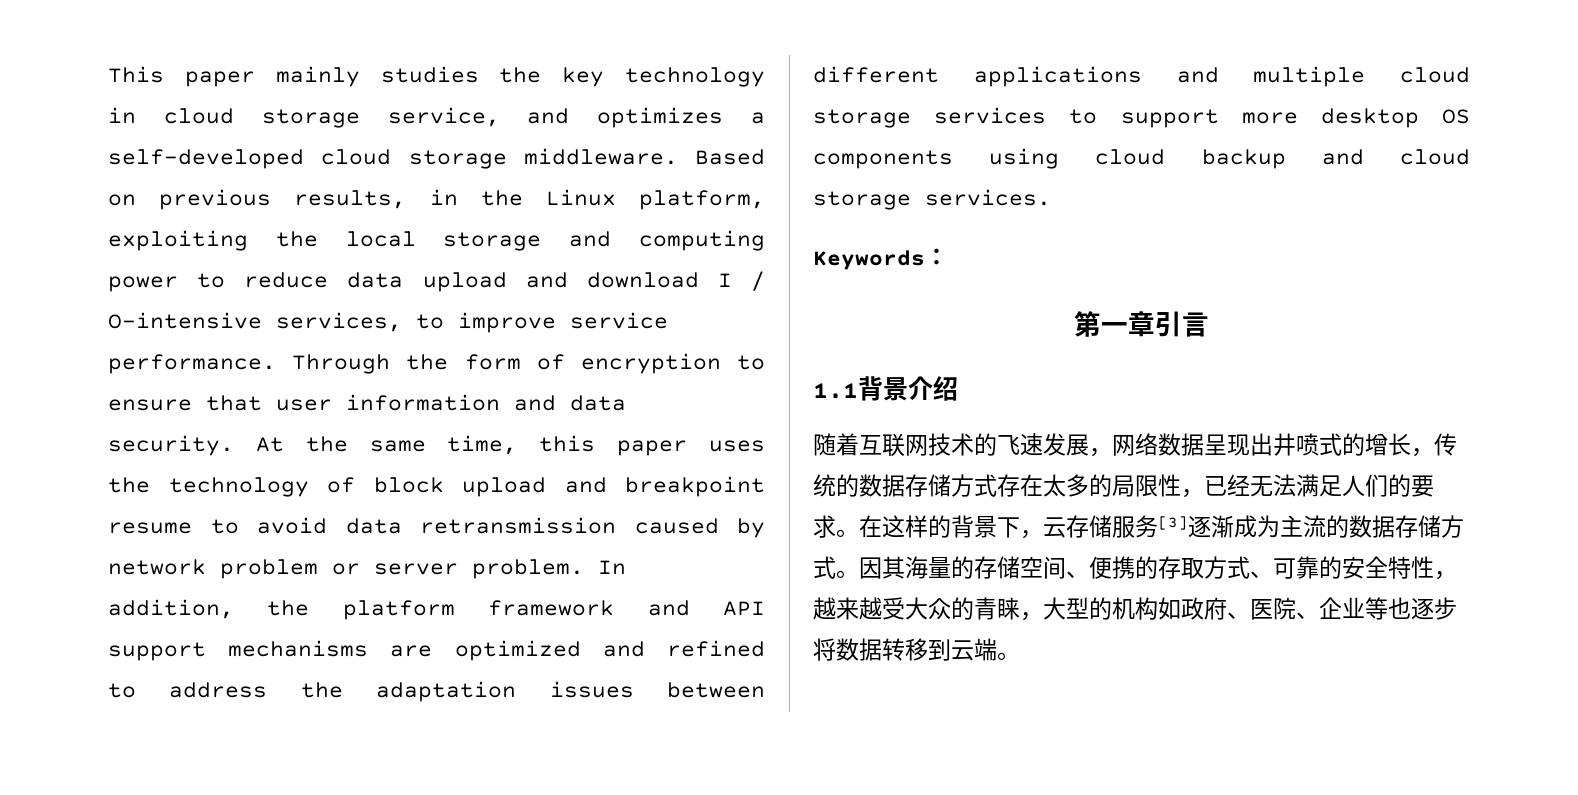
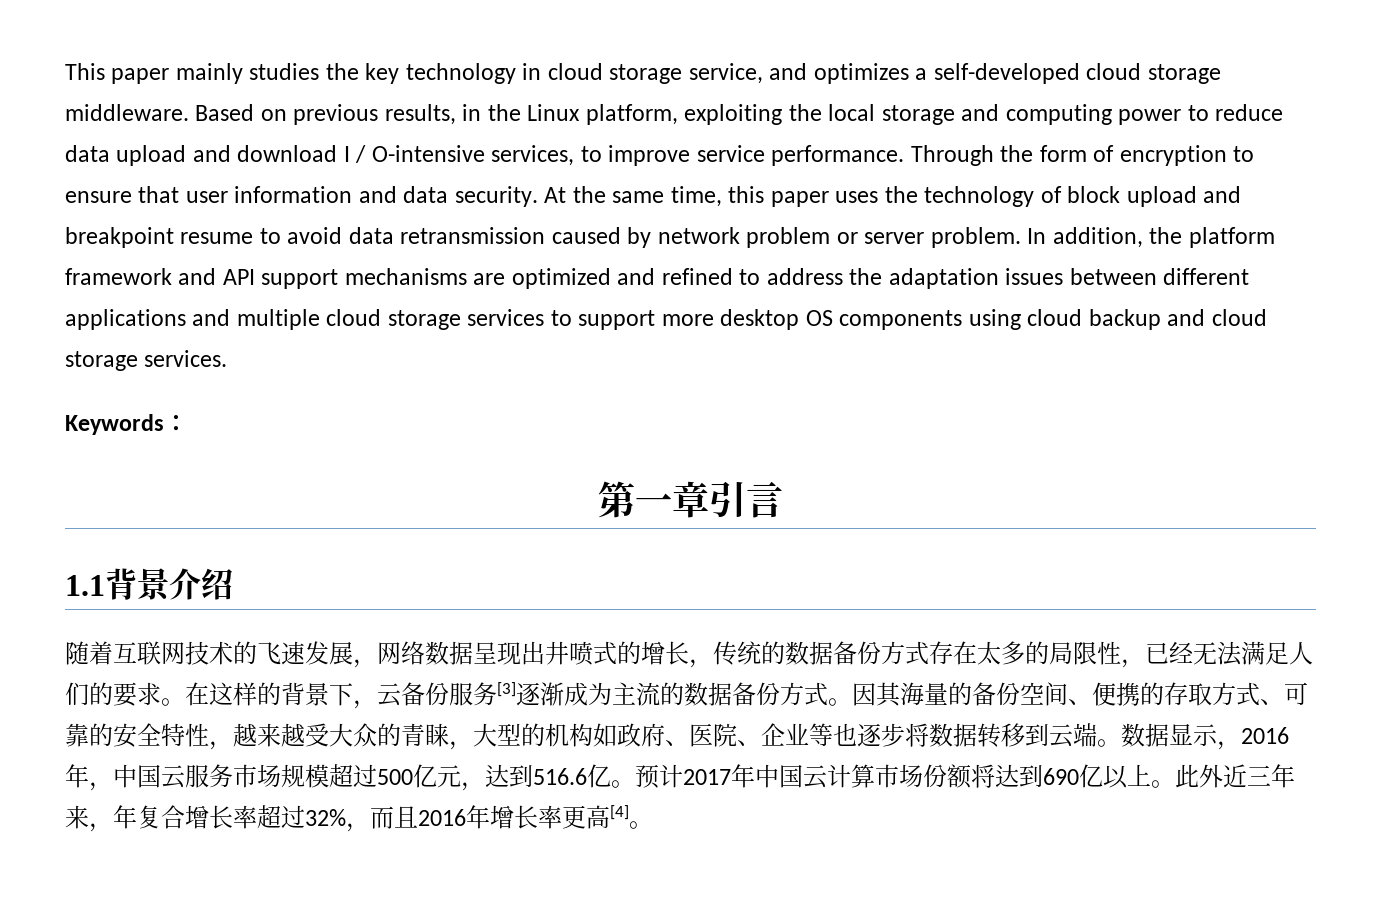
[905,474,951,497] 存储 -> [833,641,881,665] 备份
[1066,515,1112,538] 存储 -> [401,682,449,706] 备份
[1395,515,1441,538] 存储 -> [732,682,780,706] 备份
[974,556,1020,579] 存储 -> [972,682,1020,706] 备份
(1020, 656) none -> [1121,723,1289,750] [65,764,1295,791] [65,805,629,832] [629,821,653,829] 数据显示，2016年，中国云服务市场规模超过500亿元，达到516.6亿。预计2017年中国云计算市场份额将达到690亿以上。此外近三年来，年复合增长率超过32%，而且2016年增长率更高[4]。

